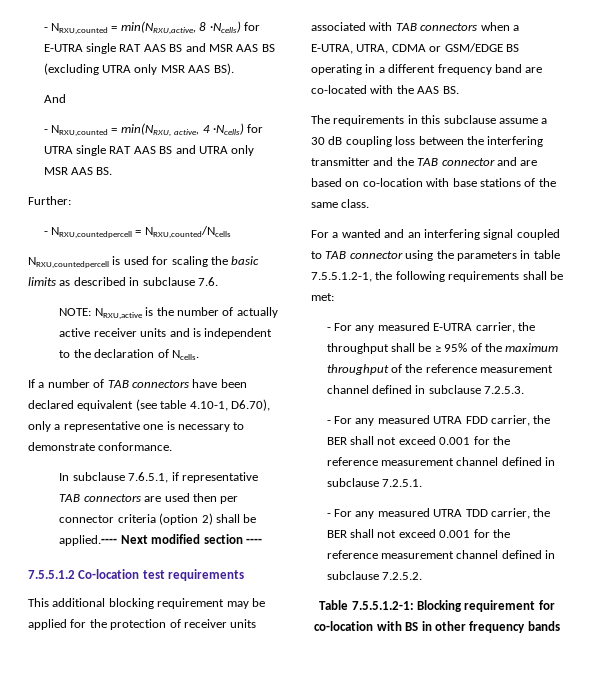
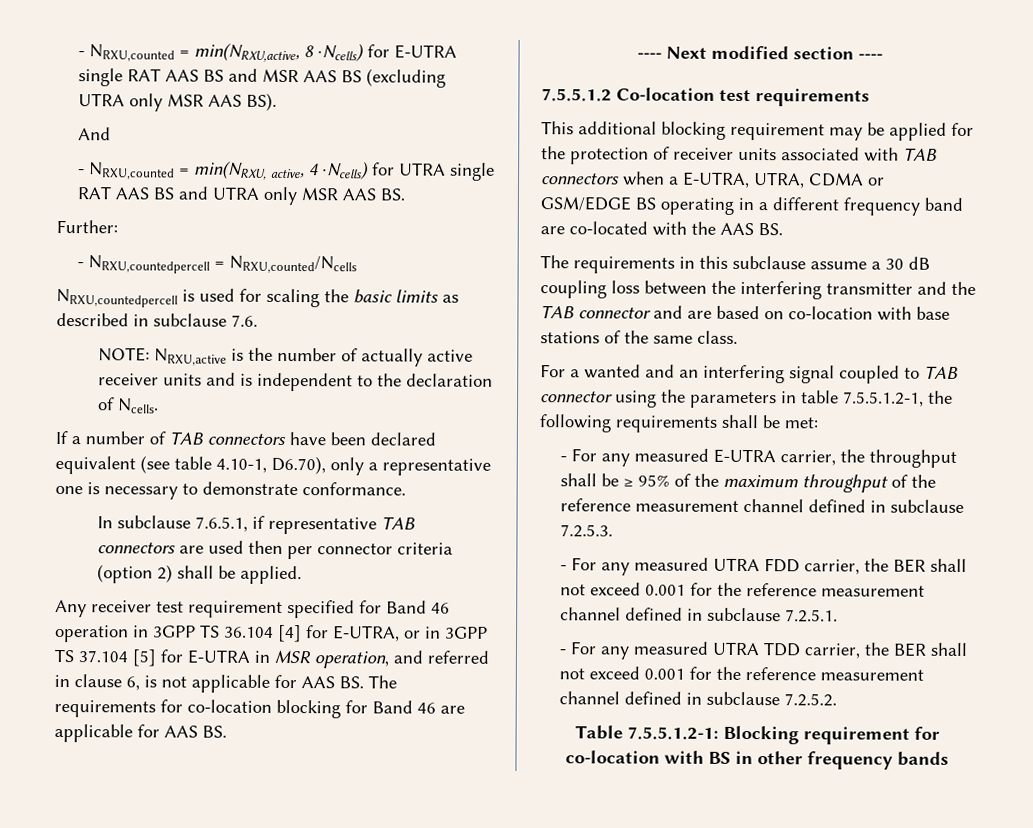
[59,535,118,546] applied.---- -> [239,565,302,585] [55,599,450,619] [55,624,488,643] [54,648,489,669] [54,674,397,693] [54,699,465,719] [54,723,227,743] [637,52,662,59] applied. // Any receiver test requirement specified for Band 46 operation in 3GPP TS 36.104 [4] for E-UTRA, or in 3GPP TS 37.104 [5] for E-UTRA in MSR operation, and referred in clause 6, is not applicable for AAS BS. The requirements for co-location blocking for Band 46 are applicable for AAS BS. // ----

